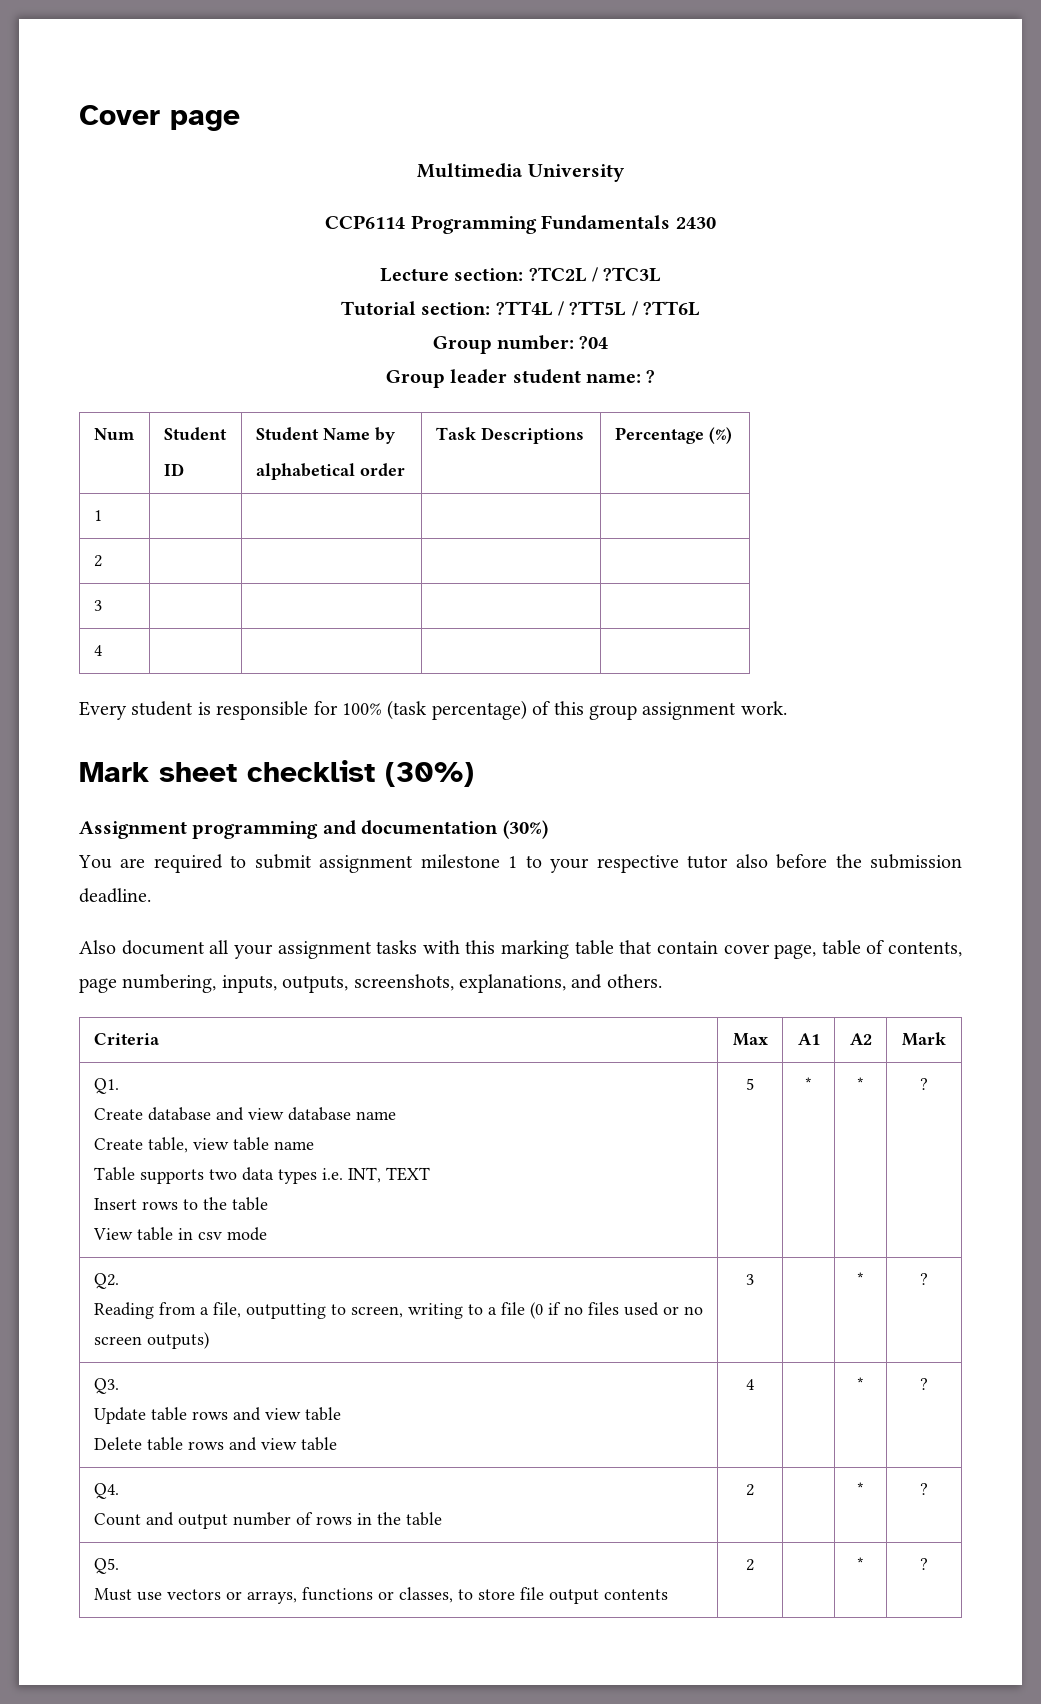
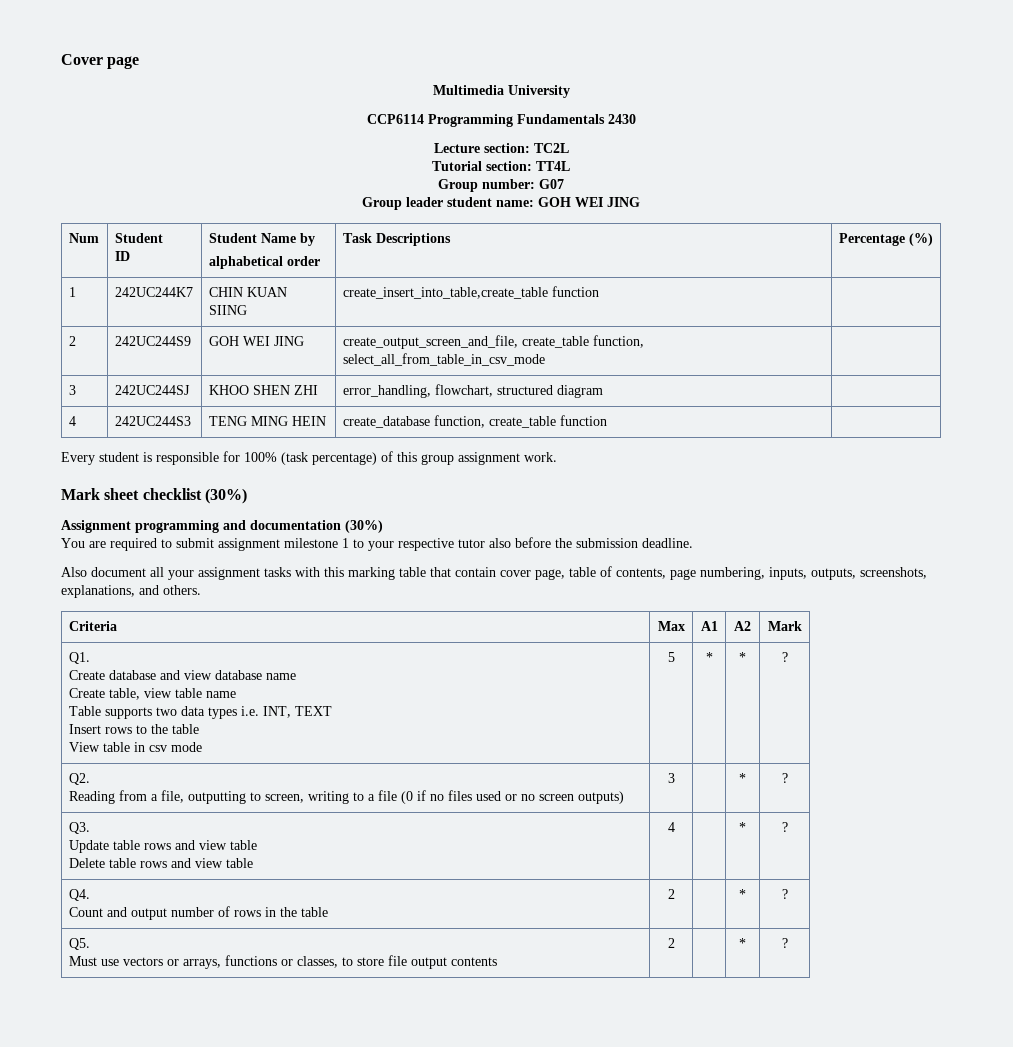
[528,267,662,282] ?TC2L / ?TC3L -> [533,143,569,153] TC2L
[495,301,701,316] ?TT4L / ?TT5L / ?TT6L -> [536,161,570,171] TT4L
[579,336,609,349] ?04 -> [539,179,564,189] G07
[646,370,656,383] ? -> [538,197,640,207] GOH WEI JING
[93,555,102,567] [93,600,102,611] [93,645,102,656] | | | // 2 | | | | // 3 | | | | // 4 | | | -> [114,287,193,297] [208,287,287,297] [208,305,247,315] [342,286,599,299] [68,336,76,346] [114,336,191,346] [208,336,304,346] [342,335,644,349] [342,353,545,366] [68,385,76,395] [114,385,190,395] [208,385,318,395] [342,384,603,398] [68,416,76,426] [114,416,191,426] [208,416,326,426] [342,415,607,428] 242UC244K7 | CHIN KUAN SIING | create_insert_into_table,create_table function | // 2 | 242UC244S9 | GOH WEI JING | create_output_screen_and_file, create_table function, select_all_from_table_in_csv_mode | // 3 | 242UC244SJ | KHOO SHEN ZHI | error_handling, flowchart, structured diagram | // 4 | 242UC244S3 | TENG MING HEIN | create_database function, create_table function

